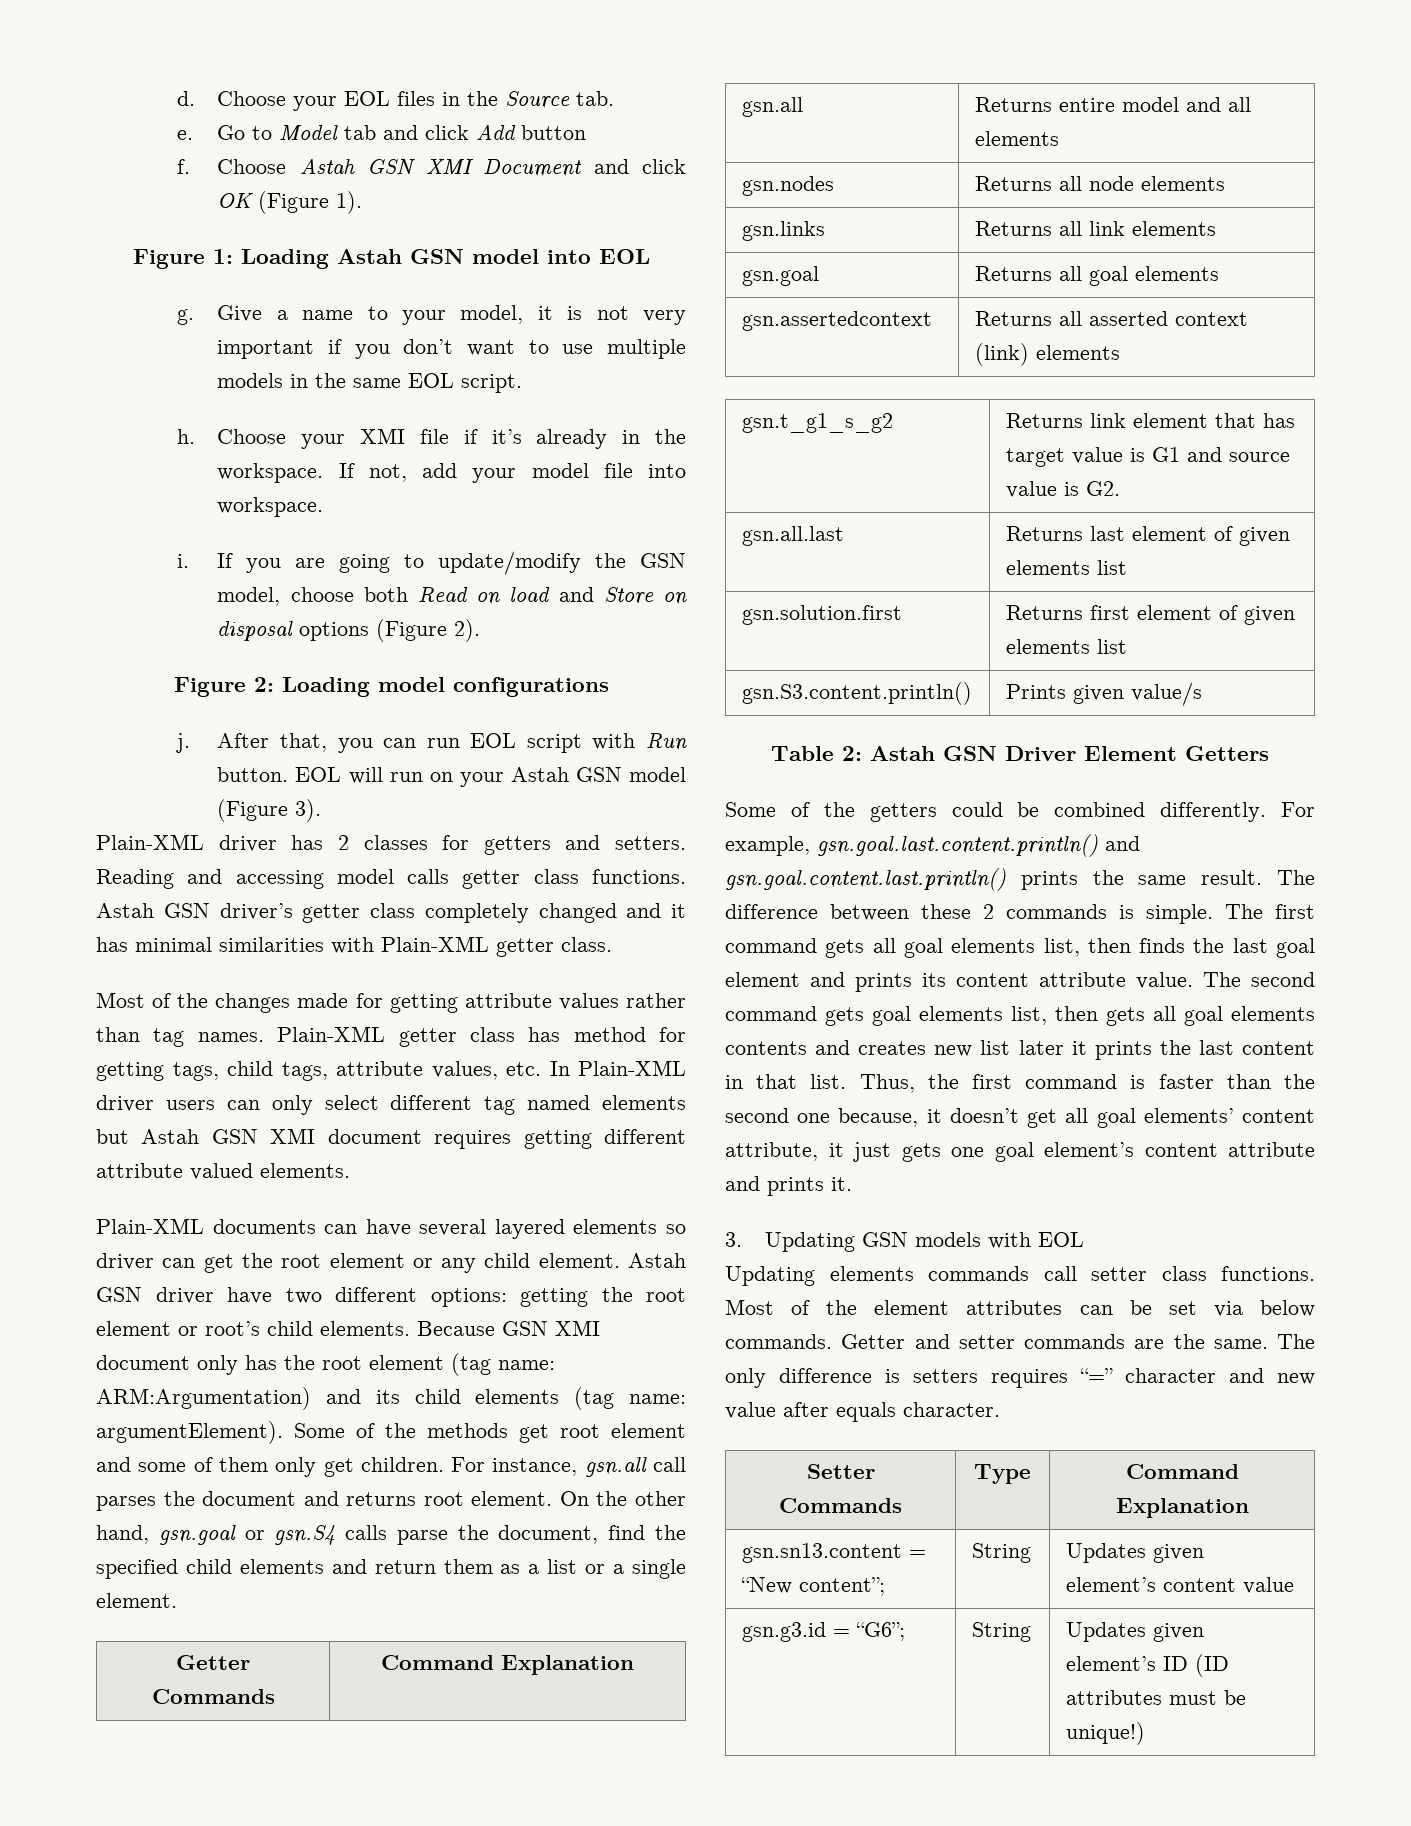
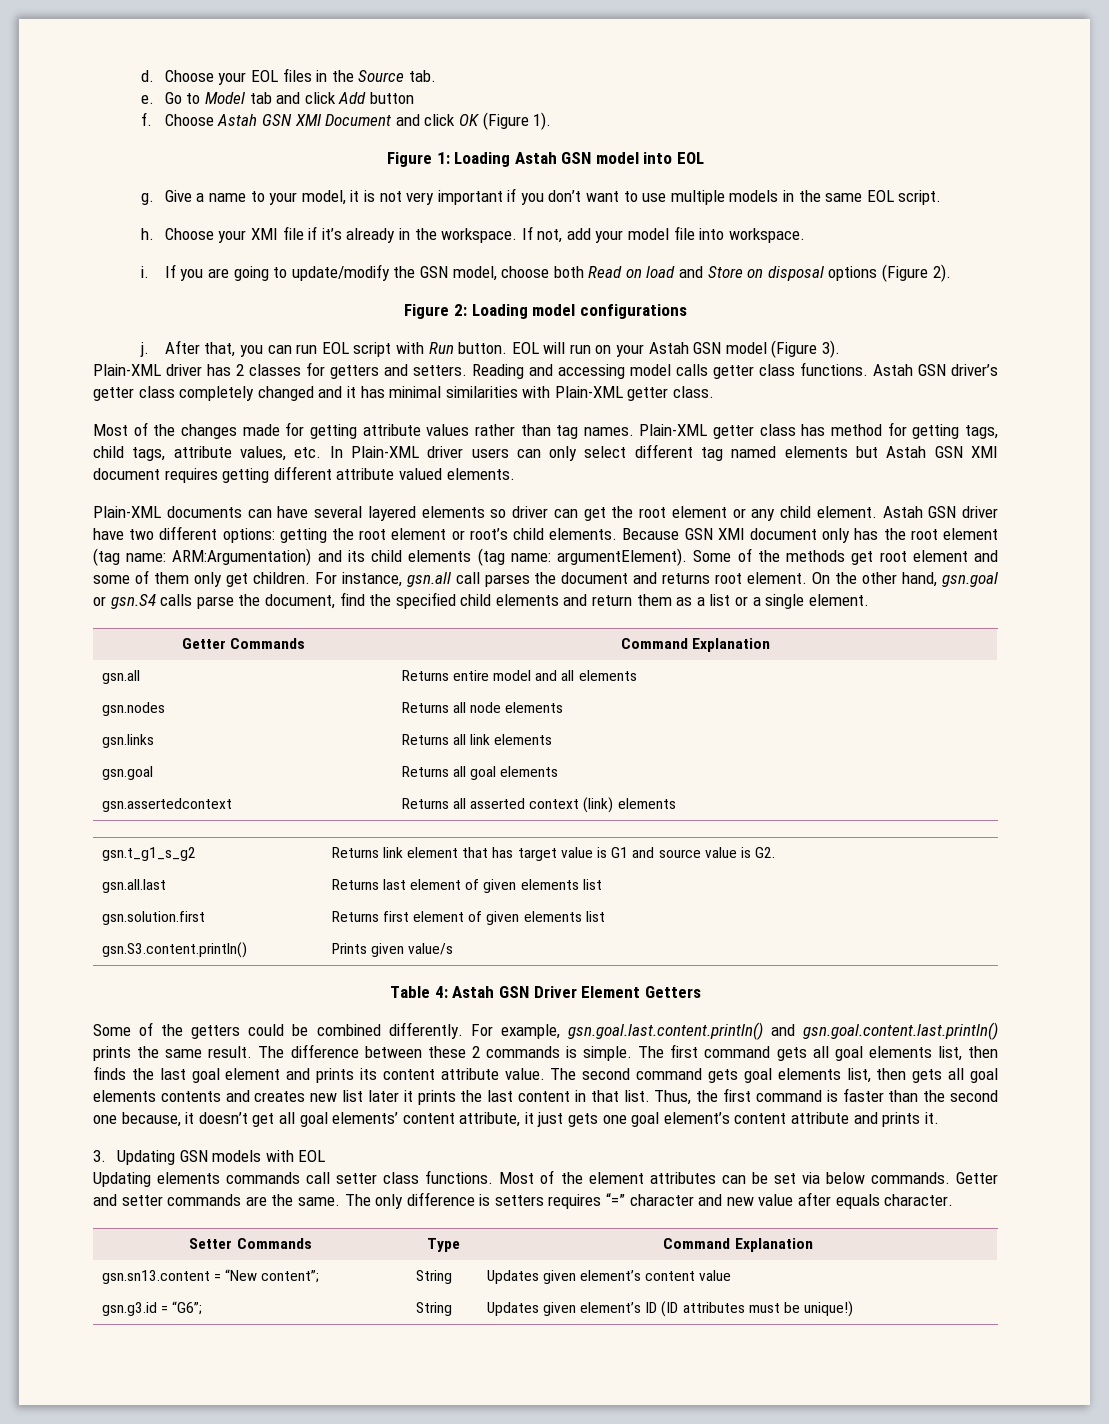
[842,746,862,761] 2: -> [434,986,448,998] 4:

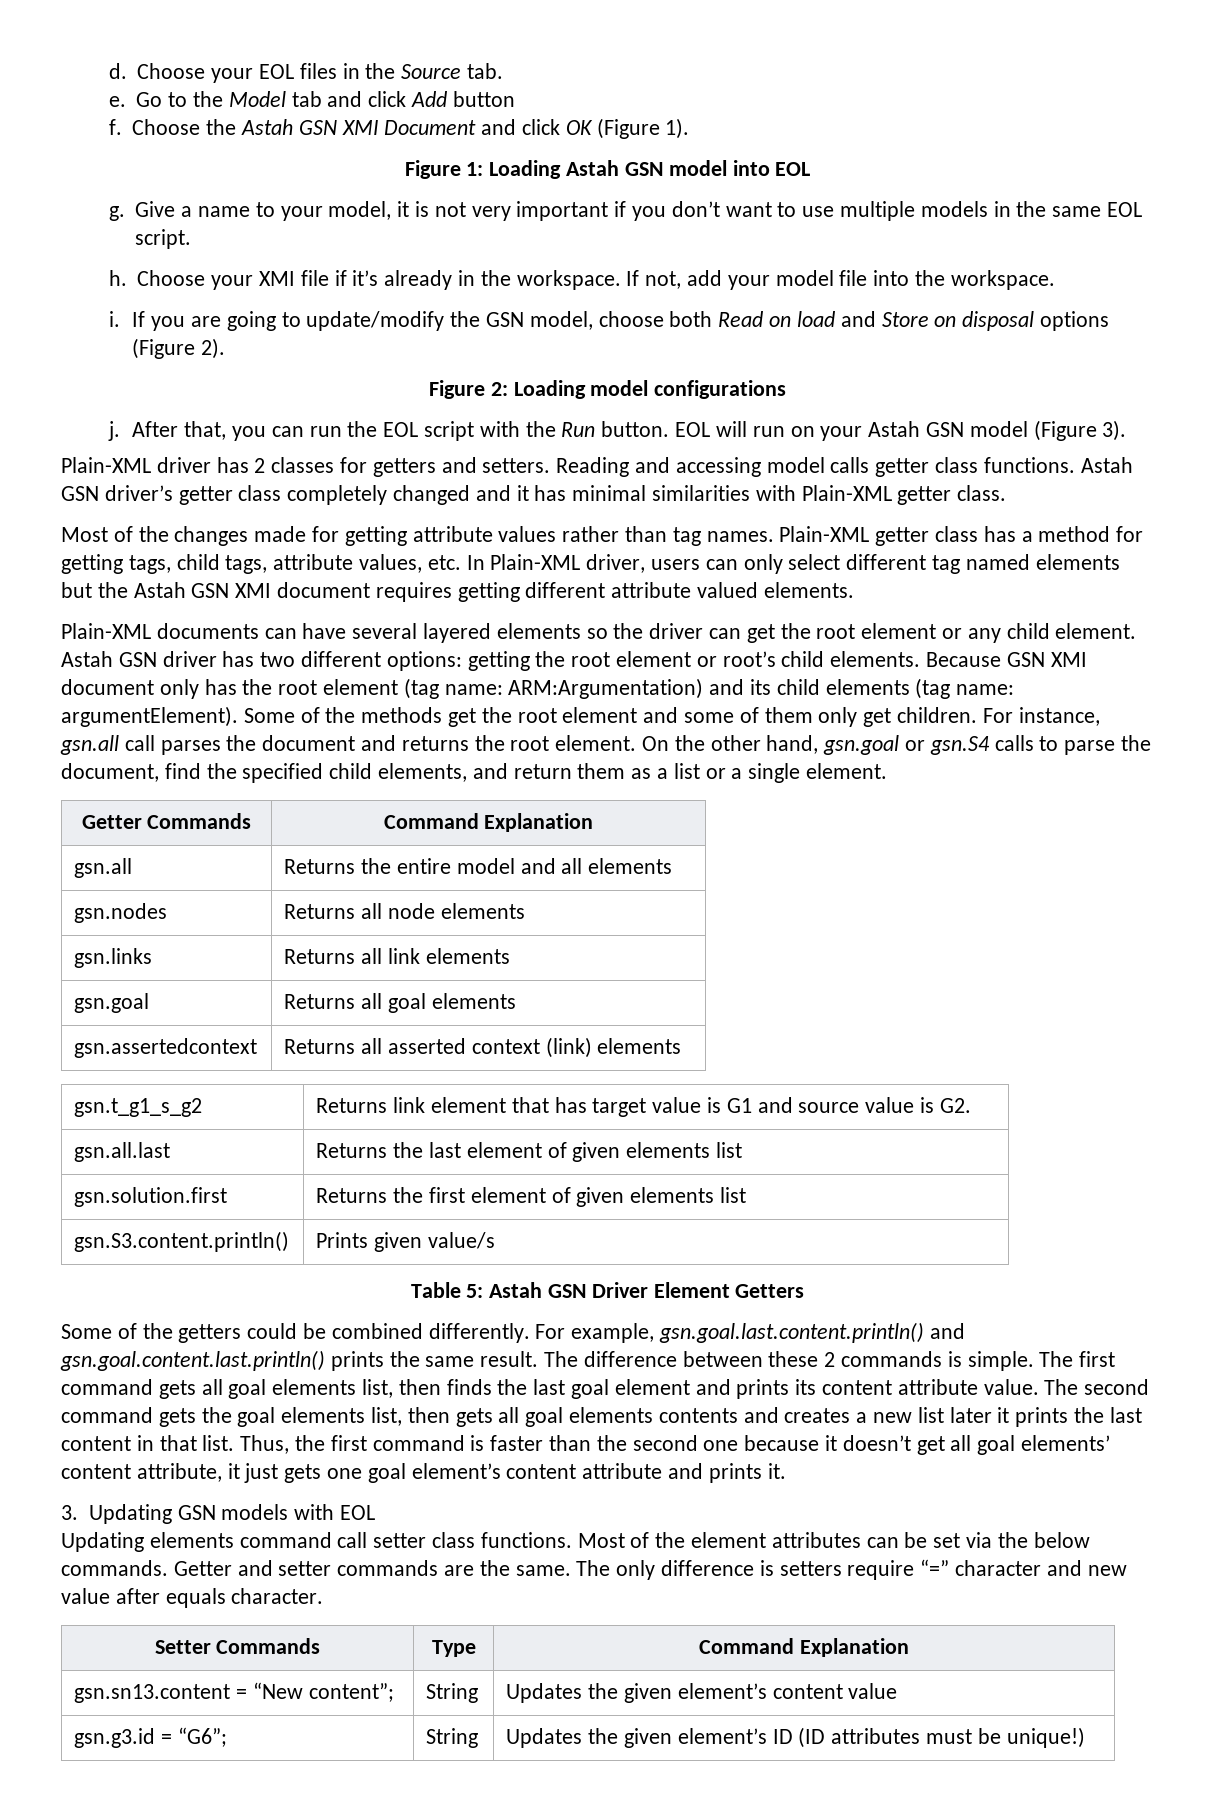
(201, 98) none -> [192,91,223,107] the
(214, 120) none -> [206,119,237,135] the
(725, 234) none -> [915,270,946,286] the
(318, 349) none -> [347,421,378,437] the
(424, 348) none -> [525,421,556,437] the
(826, 430) none -> [1021,531,1033,542] a
[427,446,464,458] driver -> [586,554,646,573] driver,
(879, 452) none -> [97,582,128,598] the
(507, 513) none -> [613,623,644,639] the
[93,528,124,540] have -> [222,651,255,667] has
(874, 558) none -> [481,707,512,723] the
(711, 578) none -> [474,735,505,751] the
(193, 600) none -> [1039,736,1059,751] to
[495,594,559,606] elements -> [378,763,468,782] elements,
(449, 675) none -> [361,858,392,874] the
(379, 884) none -> [393,1142,424,1158] the
(379, 916) none -> [393,1187,424,1203] the
[434,986,448,998] 4: -> [466,1284,484,1298] 5:
(738, 1076) none -> [201,1407,232,1423] the
(306, 1096) none -> [856,1412,868,1423] a
[121,1112,181,1127] because, -> [744,1435,820,1451] because
[226,1172,301,1184] commands -> [239,1532,332,1548] command
(820, 1178) none -> [997,1532,1028,1548] the
[548,1194,602,1209] requires -> [847,1560,915,1580] require
(539, 1277) none -> [588,1683,619,1699] the
(539, 1309) none -> [588,1728,619,1744] the

